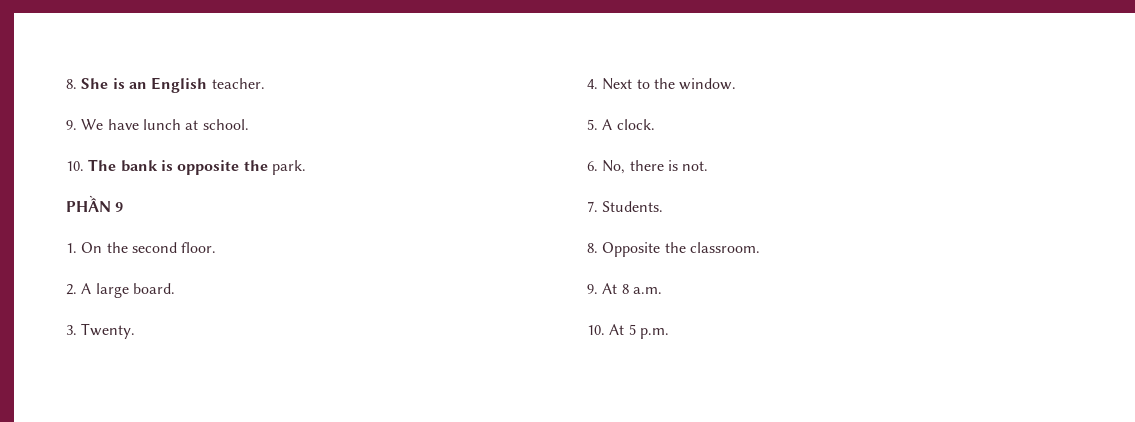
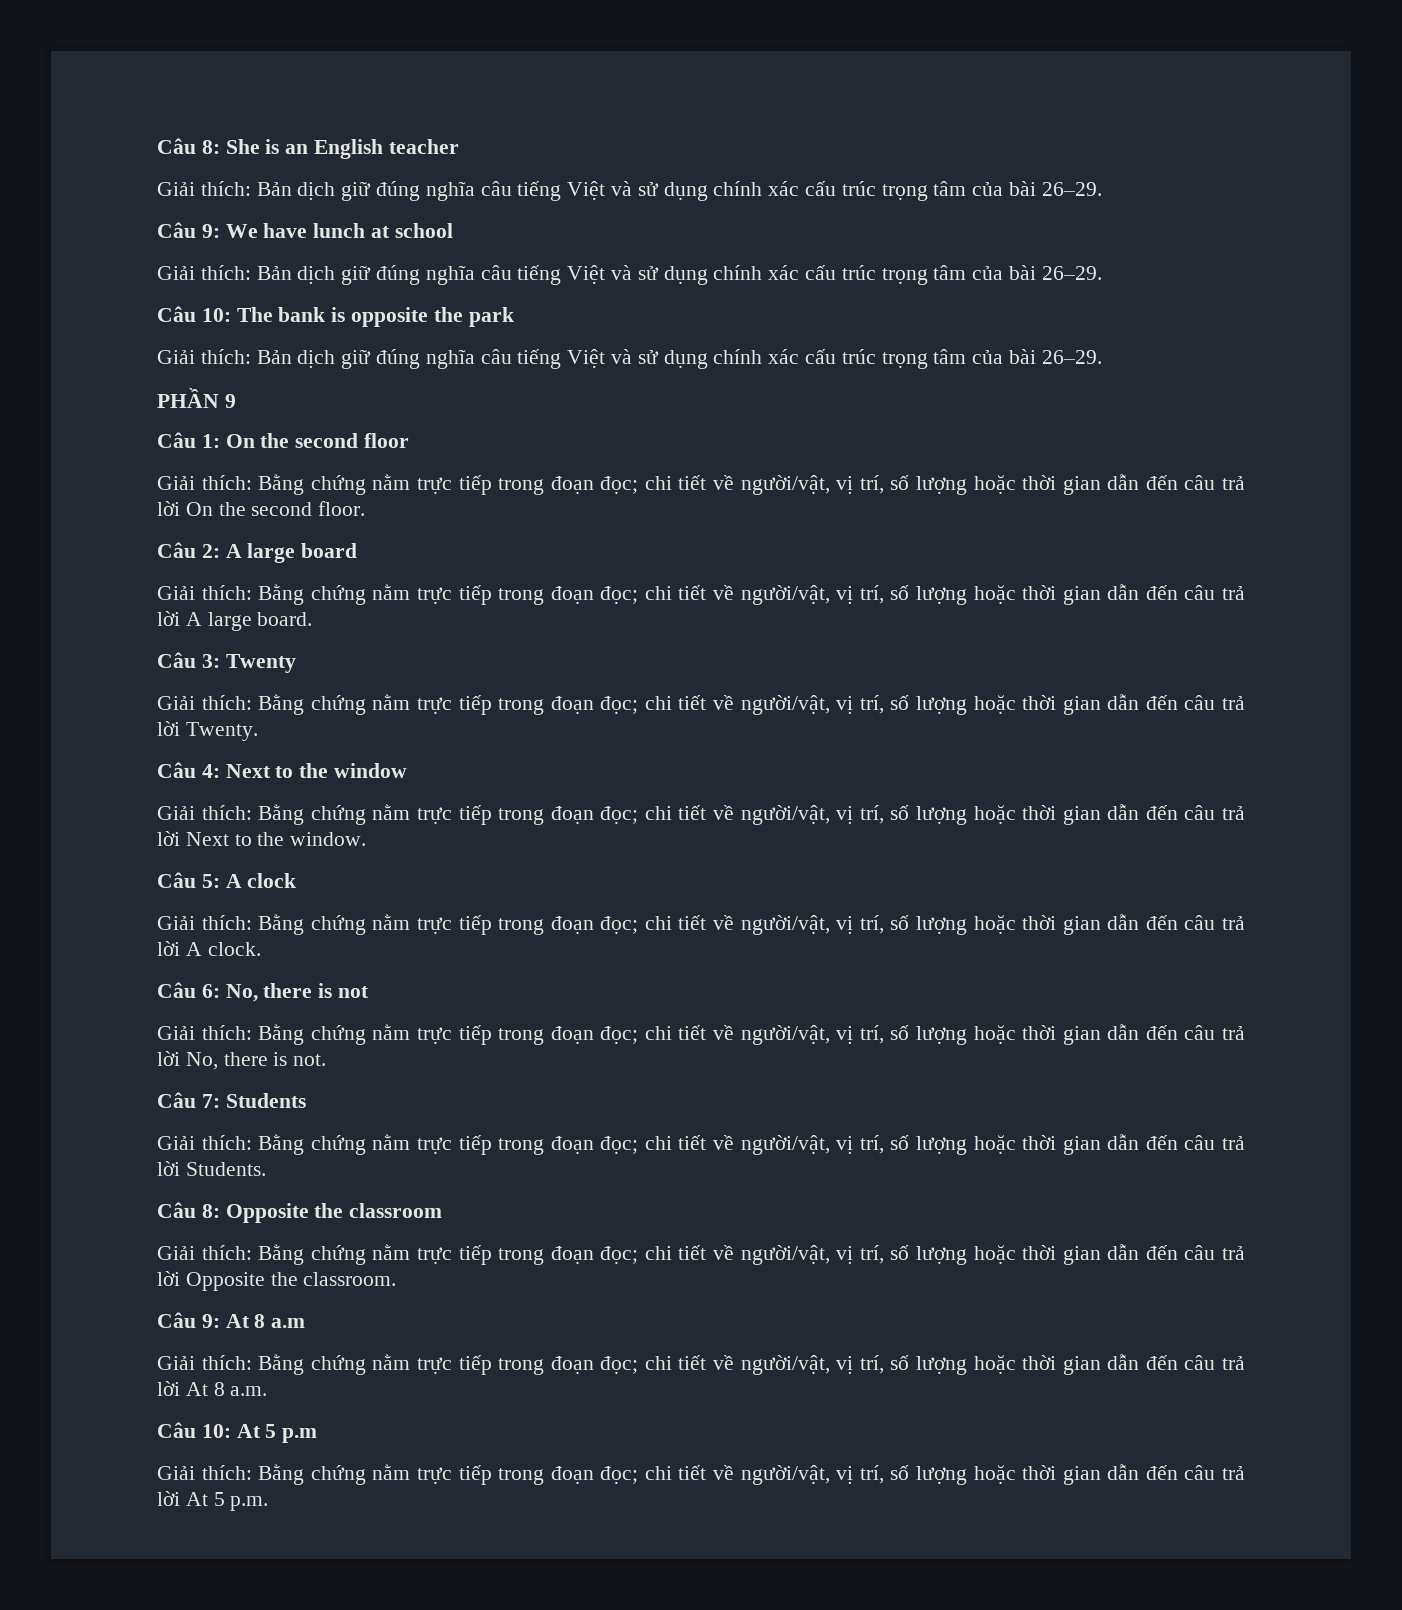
[66,79,77,89] 8. -> [157,138,220,154] Câu 8:
[211,78,265,89] [66,119,249,130] [66,161,84,171] teacher. // 9. We have lunch at school. // 10. -> [388,139,459,154] [157,181,1102,201] [157,222,453,238] [157,265,1102,285] [157,306,231,322] teacher // Giải thích: Bản dịch giữ đúng nghĩa câu tiếng Việt và sử dụng chính xác cấu trúc trọng tâm của bài 26–29. // Câu 9: We have lunch at school // Giải thích: Bản dịch giữ đúng nghĩa câu tiếng Việt và sử dụng chính xác cấu trúc trọng tâm của bài 26–29. // Câu 10:
[271,160,306,175] [66,195,124,212] [66,242,217,253] [66,283,175,298] [66,323,136,339] [587,78,737,90] [587,119,655,130] [587,160,709,174] [587,201,664,212] [587,242,760,257] [587,283,662,294] [587,325,605,335] park. // PHẦN 9 // 1. On the second floor. // 2. A large board. // 3. Twenty. // 4. Next to the window. // 5. A clock. // 6. No, there is not. // 7. Students. // 8. Opposite the classroom. // 9. At 8 a.m. // 10. -> [468,307,514,327] [157,349,1102,369] [157,388,236,408] [157,432,410,448] [157,474,1246,495] [157,501,366,516] [157,542,358,563] [157,584,1246,605] [157,611,313,631] [157,652,296,673] [157,694,1246,715] [157,721,258,741] [157,762,408,778] [157,804,1246,825] [157,831,367,846] [157,872,297,888] [157,914,1246,935] [157,941,261,956] [157,982,370,1002] [157,1024,1246,1045] [157,1051,327,1070] [157,1092,306,1108] [157,1134,1246,1155] [157,1161,266,1176] [157,1202,443,1223] [157,1244,1246,1265] [157,1271,397,1291] [157,1312,306,1328] [157,1354,1246,1375] [157,1381,268,1396] [157,1422,318,1443] [157,1464,1246,1485] [157,1491,180,1506] park // Giải thích: Bản dịch giữ đúng nghĩa câu tiếng Việt và sử dụng chính xác cấu trúc trọng tâm của bài 26–29. // PHẦN 9 // Câu 1: On the second floor // Giải thích: Bằng chứng nằm trực tiếp trong đoạn đọc; chi tiết về người/vật, vị trí, số lượng hoặc thời gian dẫn đến câu trả lời On the second floor. // Câu 2: A large board // Giải thích: Bằng chứng nằm trực tiếp trong đoạn đọc; chi tiết về người/vật, vị trí, số lượng hoặc thời gian dẫn đến câu trả lời A large board. // Câu 3: Twenty // Giải thích: Bằng chứng nằm trực tiếp trong đoạn đọc; chi tiết về người/vật, vị trí, số lượng hoặc thời gian dẫn đến câu trả lời Twenty. // Câu 4: Next to the window // Giải thích: Bằng chứng nằm trực tiếp trong đoạn đọc; chi tiết về người/vật, vị trí, số lượng hoặc thời gian dẫn đến câu trả lời Next to the window. // Câu 5: A clock // Giải thích: Bằng chứng nằm trực tiếp trong đoạn đọc; chi tiết về người/vật, vị trí, số lượng hoặc thời gian dẫn đến câu trả lời A clock. // Câu 6: No, there is not // Giải thích: Bằng chứng nằm trực tiếp trong đoạn đọc; chi tiết về người/vật, vị trí, số lượng hoặc thời gian dẫn đến câu trả lời No, there is not. // Câu 7: Students // Giải thích: Bằng chứng nằm trực tiếp trong đoạn đọc; chi tiết về người/vật, vị trí, số lượng hoặc thời gian dẫn đến câu trả lời Students. // Câu 8: Opposite the classroom // Giải thích: Bằng chứng nằm trực tiếp trong đoạn đọc; chi tiết về người/vật, vị trí, số lượng hoặc thời gian dẫn đến câu trả lời Opposite the classroom. // Câu 9: At 8 a.m // Giải thích: Bằng chứng nằm trực tiếp trong đoạn đọc; chi tiết về người/vật, vị trí, số lượng hoặc thời gian dẫn đến câu trả lời At 8 a.m. // Câu 10: At 5 p.m // Giải thích: Bằng chứng nằm trực tiếp trong đoạn đọc; chi tiết về người/vật, vị trí, số lượng hoặc thời gian dẫn đến câu trả lời

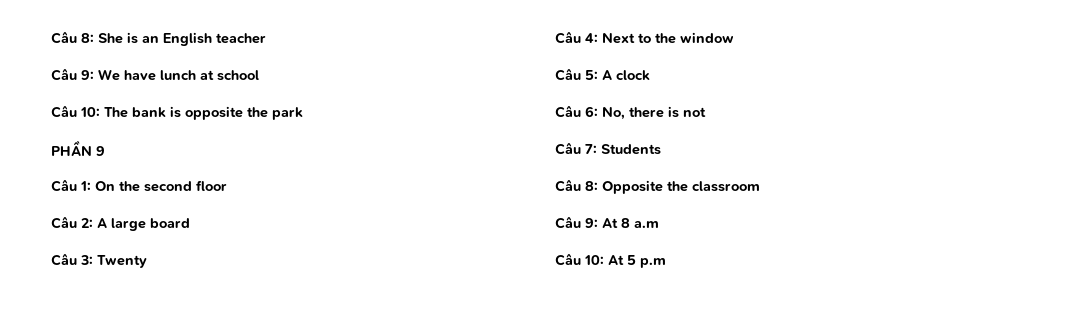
[157,181,1102,201] // Giải thích: Bản dịch giữ đúng nghĩa câu tiếng Việt và sử dụng chính xác cấu trúc trọng tâm của bài 26–29. -> (266, 38) none
[157,265,1102,285] // Giải thích: Bản dịch giữ đúng nghĩa câu tiếng Việt và sử dụng chính xác cấu trúc trọng tâm của bài 26–29. -> (259, 75) none
[157,349,1102,369] // Giải thích: Bản dịch giữ đúng nghĩa câu tiếng Việt và sử dụng chính xác cấu trúc trọng tâm của bài 26–29. -> (303, 113) none
[157,474,1246,495] [157,501,366,516] // Giải thích: Bằng chứng nằm trực tiếp trong đoạn đọc; chi tiết về người/vật, vị trí, số lượng hoặc thời gian dẫn đến câu trả lời On the second floor. -> (227, 185) none
[157,584,1246,605] [157,611,313,631] [157,652,296,673] [157,694,1246,715] [157,721,258,741] Giải thích: Bằng chứng nằm trực tiếp trong đoạn đọc; chi tiết về người/vật, vị trí, số lượng hoặc thời gian dẫn đến câu trả lời A large board. // Câu 3: Twenty // Giải thích: Bằng chứng nằm trực tiếp trong đoạn đọc; chi tiết về người/vật, vị trí, số lượng hoặc thời gian dẫn đến câu trả lời Twenty. -> [51,254,147,268] Câu 3: Twenty
[157,804,1246,825] [157,831,367,846] [157,872,297,888] [157,914,1246,935] [157,941,261,956] Giải thích: Bằng chứng nằm trực tiếp trong đoạn đọc; chi tiết về người/vật, vị trí, số lượng hoặc thời gian dẫn đến câu trả lời Next to the window. // Câu 5: A clock // Giải thích: Bằng chứng nằm trực tiếp trong đoạn đọc; chi tiết về người/vật, vị trí, số lượng hoặc thời gian dẫn đến câu trả lời A clock. -> [555,69,650,81] Câu 5: A clock
[157,1024,1246,1045] [157,1051,327,1070] [157,1092,306,1108] [157,1134,1246,1155] [157,1161,266,1176] Giải thích: Bằng chứng nằm trực tiếp trong đoạn đọc; chi tiết về người/vật, vị trí, số lượng hoặc thời gian dẫn đến câu trả lời No, there is not. // Câu 7: Students // Giải thích: Bằng chứng nằm trực tiếp trong đoạn đọc; chi tiết về người/vật, vị trí, số lượng hoặc thời gian dẫn đến câu trả lời Students. -> [555,143,661,155] Câu 7: Students
[157,1244,1246,1265] [157,1271,397,1291] // Giải thích: Bằng chứng nằm trực tiếp trong đoạn đọc; chi tiết về người/vật, vị trí, số lượng hoặc thời gian dẫn đến câu trả lời Opposite the classroom. -> (760, 186) none
[157,1354,1246,1375] [157,1381,268,1396] // Giải thích: Bằng chứng nằm trực tiếp trong đoạn đọc; chi tiết về người/vật, vị trí, số lượng hoặc thời gian dẫn đến câu trả lời At 8 a.m. -> (659, 224) none
[157,1464,1246,1485] [157,1491,269,1511] // Giải thích: Bằng chứng nằm trực tiếp trong đoạn đọc; chi tiết về người/vật, vị trí, số lượng hoặc thời gian dẫn đến câu trả lời At 5 p.m. -> (666, 263) none

